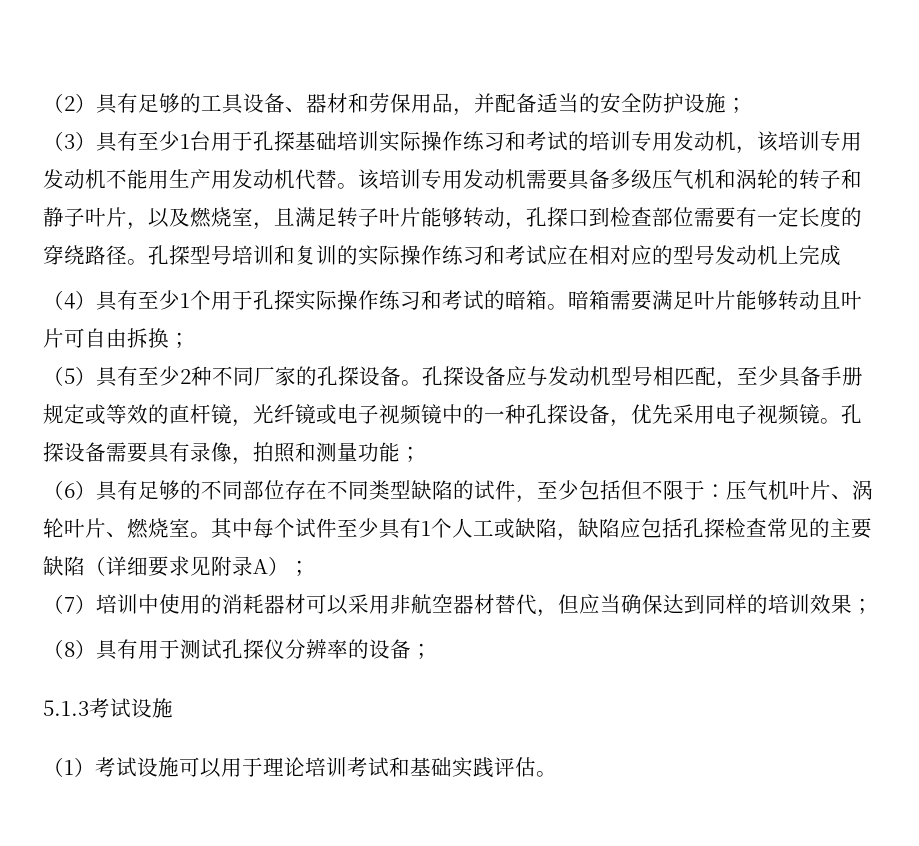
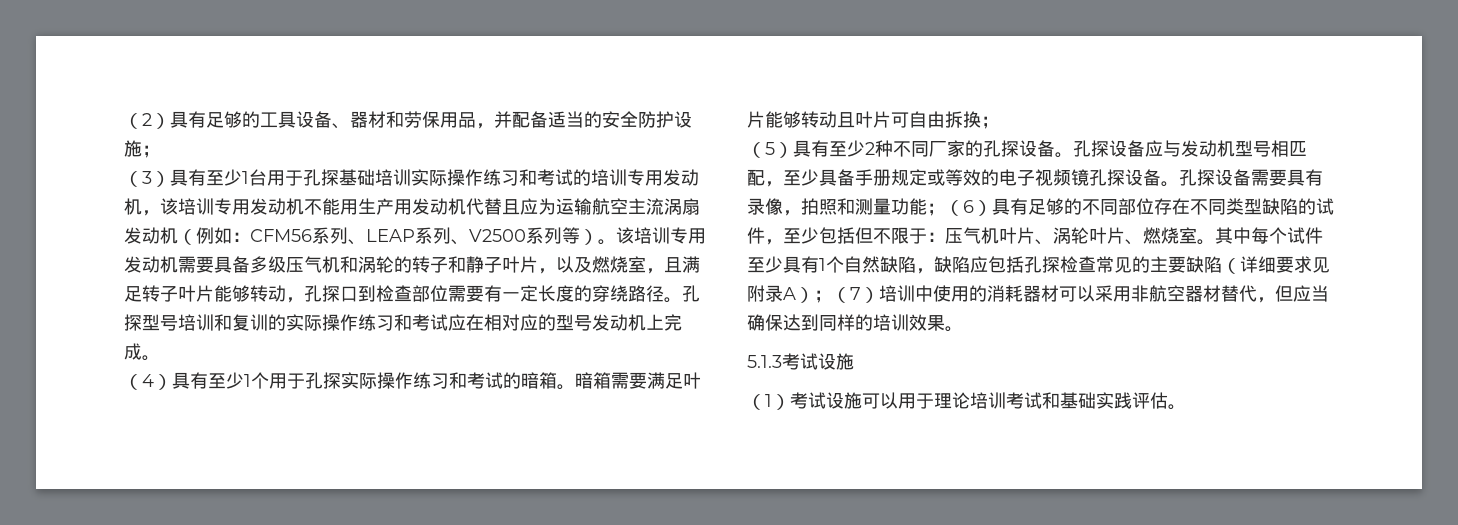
(337, 179) none -> [502,198,700,215] [124,227,598,245] 且应为运输航空主流涡扇发动机（例如：CFM56系列、LEAP系列、V2500系列等）
(841, 255) none -> [142,355,160,361] 。
[169,404,820,427] 直杆镜，光纤镜或电子视频镜中的一种孔探设备，优先采用电子视频镜 -> [999,169,1161,186] 电子视频镜孔探设备
(421, 454) // -> (945, 209) none
[452,518,515,539] 人工或 -> [844,256,880,273] 自然
(310, 568) // -> (832, 296) none
[852,598,873,614] [43,639,432,660] ； // （8）具有用于测试孔探仪分辨率的设备； -> [945,326,963,332] 。

